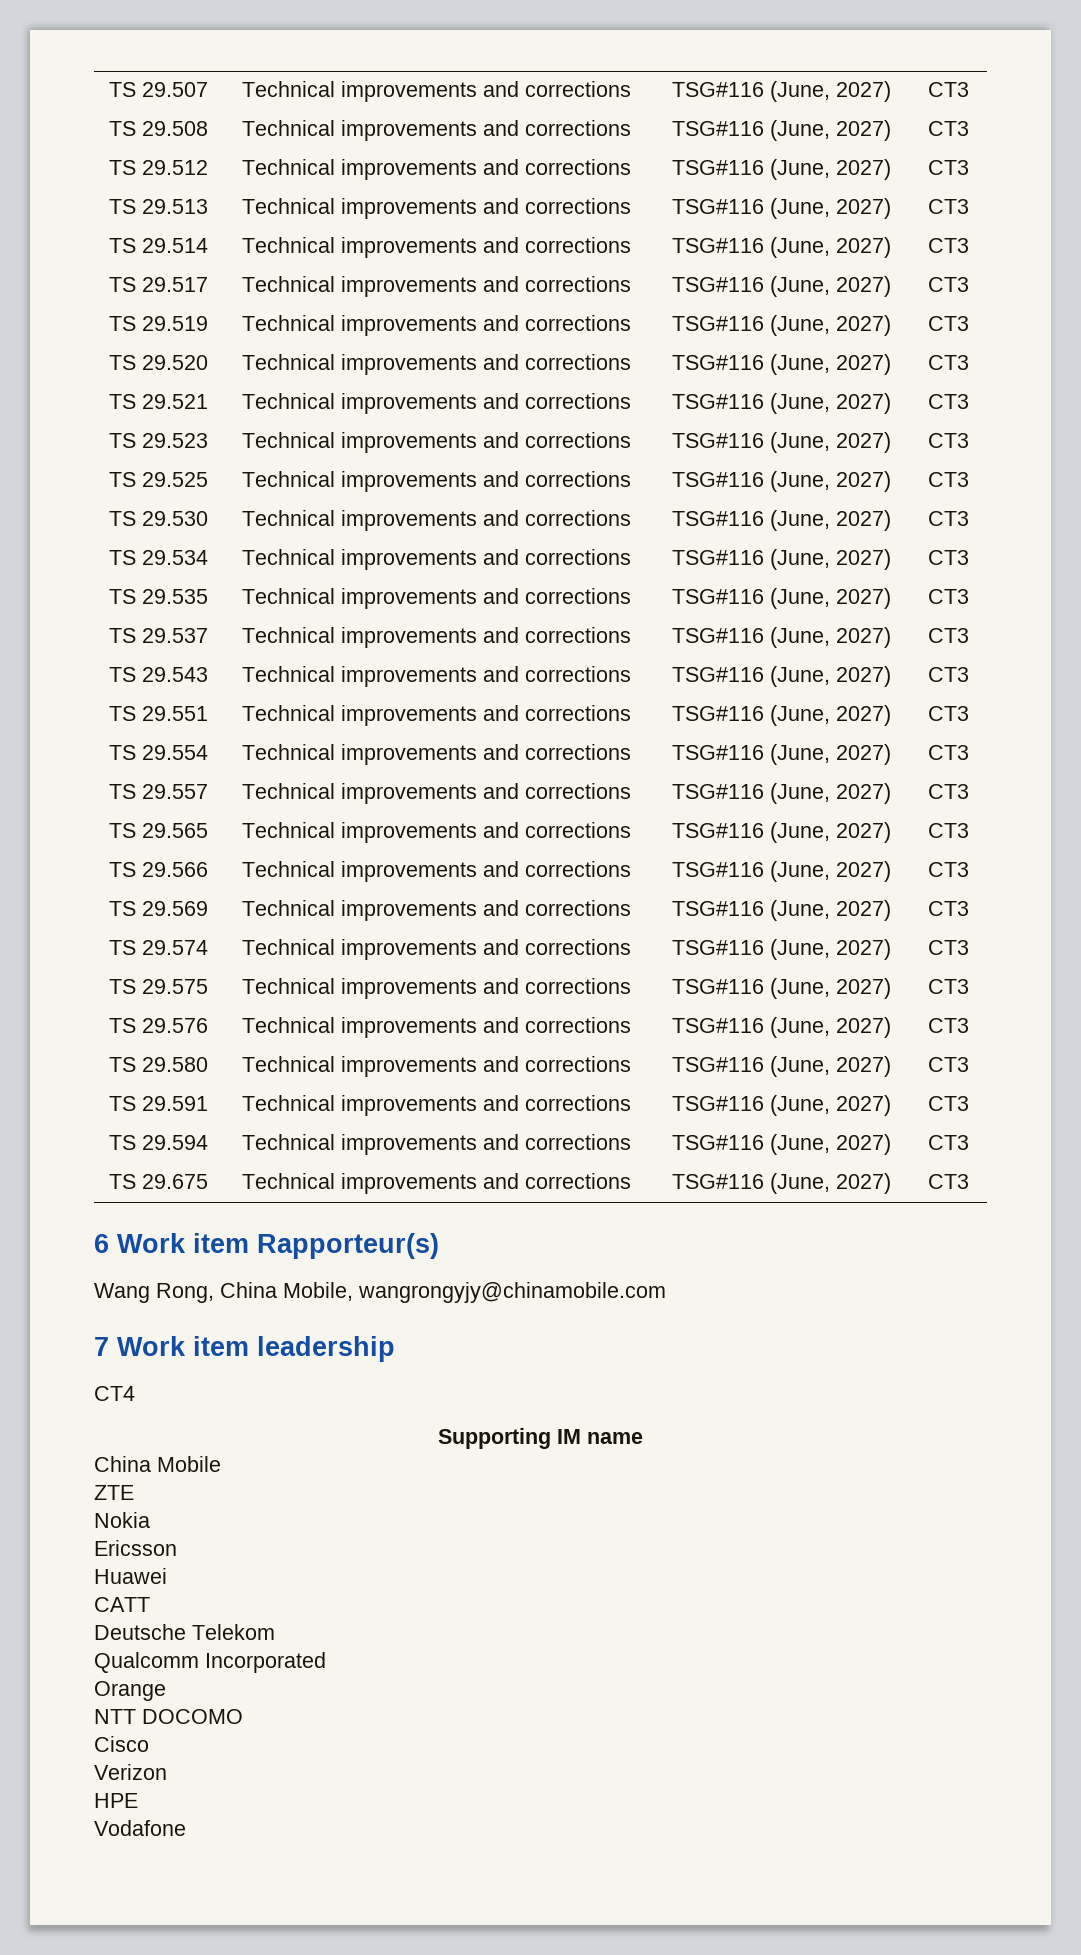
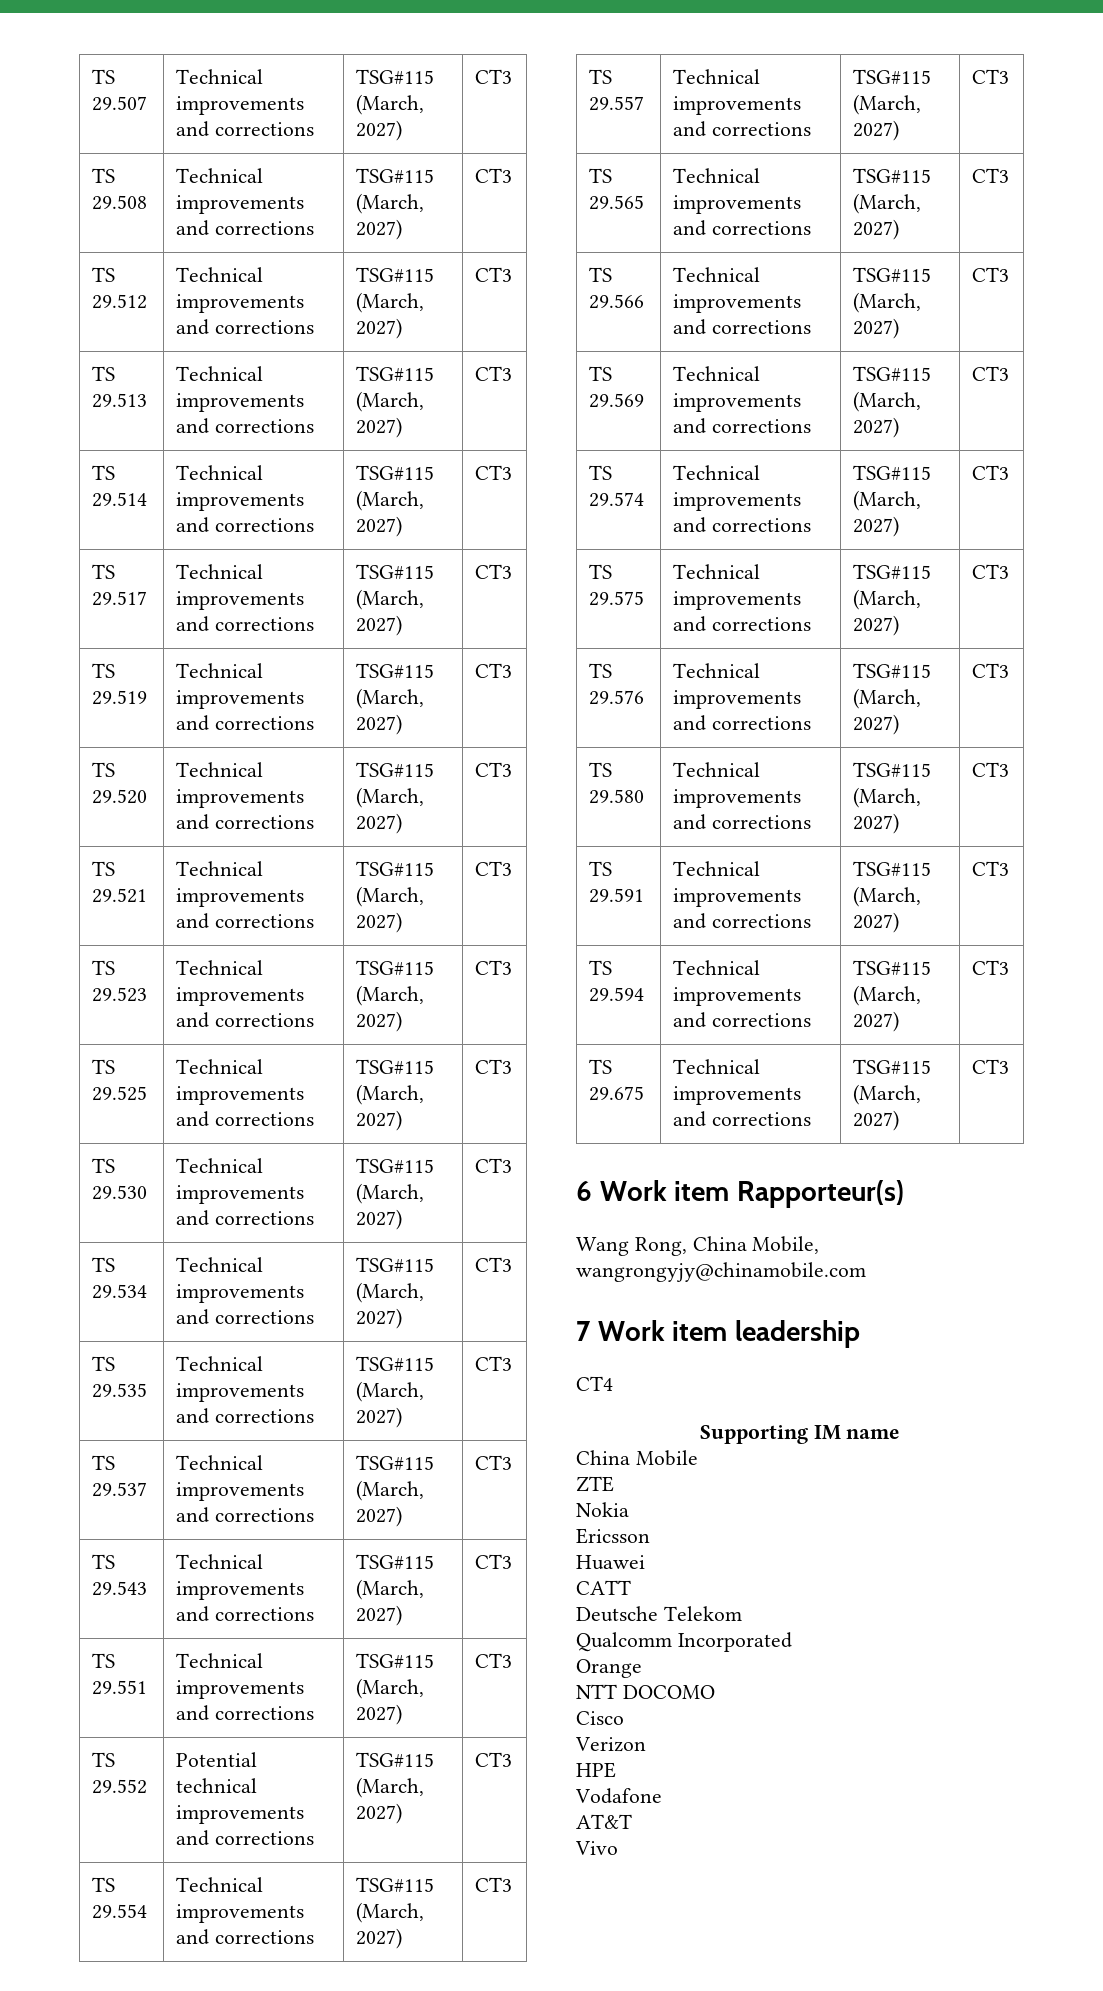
[671,81,830,102] TSG#116 (June, -> [355,69,434,84] [355,94,424,115] TSG#115 (March,
[671,120,830,141] TSG#116 (June, -> [355,168,434,183] [355,193,424,214] TSG#115 (March,
[671,159,830,180] TSG#116 (June, -> [355,267,434,282] [355,292,424,313] TSG#115 (March,
[671,198,830,219] TSG#116 (June, -> [355,366,434,381] [355,391,424,412] TSG#115 (March,
[671,237,830,258] TSG#116 (June, -> [355,465,434,480] [355,490,424,511] TSG#115 (March,
[671,276,830,297] TSG#116 (June, -> [355,564,434,579] [355,589,424,610] TSG#115 (March,
[671,315,830,336] TSG#116 (June, -> [355,663,434,678] [355,688,424,709] TSG#115 (March,
[671,354,830,375] TSG#116 (June, -> [355,762,434,777] [355,787,424,808] TSG#115 (March,
[671,393,830,414] TSG#116 (June, -> [355,861,434,876] [355,886,424,907] TSG#115 (March,
[671,432,830,453] TSG#116 (June, -> [355,960,434,975] [355,985,424,1006] TSG#115 (March,
[671,471,830,492] TSG#116 (June, -> [355,1059,434,1074] [355,1084,424,1105] TSG#115 (March,
[671,510,830,531] TSG#116 (June, -> [355,1158,434,1173] [355,1183,424,1204] TSG#115 (March,
[671,549,830,570] TSG#116 (June, -> [355,1257,434,1272] [355,1282,424,1303] TSG#115 (March,
[671,588,830,609] TSG#116 (June, -> [355,1356,434,1371] [355,1381,424,1402] TSG#115 (March,
[671,627,830,648] TSG#116 (June, -> [355,1455,434,1470] [355,1480,424,1501] TSG#115 (March,
[671,666,830,687] TSG#116 (June, -> [355,1554,434,1569] [355,1579,424,1600] TSG#115 (March,
[671,705,830,726] TSG#116 (June, -> [355,1653,434,1668] [355,1678,424,1699] [355,1704,402,1725] [474,1653,512,1668] [91,1752,115,1767] [91,1779,147,1794] [175,1752,257,1767] [175,1778,257,1793] [175,1805,304,1824] [175,1830,314,1846] [355,1752,434,1767] [355,1777,424,1798] TSG#115 (March, 2027) | CT3 // TS 29.552 | Potential technical improvements and corrections | TSG#115 (March,
[671,744,830,765] TSG#116 (June, -> [355,1877,434,1892] [355,1902,424,1923] TSG#115 (March,
[671,783,830,804] TSG#116 (June, -> [852,69,931,84] [852,94,921,115] TSG#115 (March,
[671,822,830,843] TSG#116 (June, -> [852,168,931,183] [852,193,921,214] TSG#115 (March,
[671,861,830,882] TSG#116 (June, -> [852,267,931,282] [852,292,921,313] TSG#115 (March,
[671,900,830,921] TSG#116 (June, -> [852,366,931,381] [852,391,921,412] TSG#115 (March,
[671,939,830,960] TSG#116 (June, -> [852,465,931,480] [852,490,921,511] TSG#115 (March,
[671,978,830,999] TSG#116 (June, -> [852,564,931,579] [852,589,921,610] TSG#115 (March,
[671,1017,830,1038] TSG#116 (June, -> [852,663,931,678] [852,688,921,709] TSG#115 (March,
[671,1056,830,1077] TSG#116 (June, -> [852,762,931,777] [852,787,921,808] TSG#115 (March,
[671,1095,830,1116] TSG#116 (June, -> [852,861,931,876] [852,886,921,907] TSG#115 (March,
[671,1134,830,1155] TSG#116 (June, -> [852,960,931,975] [852,985,921,1006] TSG#115 (March,
[671,1173,830,1194] TSG#116 (June, -> [852,1059,931,1074] [852,1084,921,1105] TSG#115 (March,
(186, 1828) none -> [576,1814,632,1829] [575,1841,618,1855] // AT&T // Vivo

